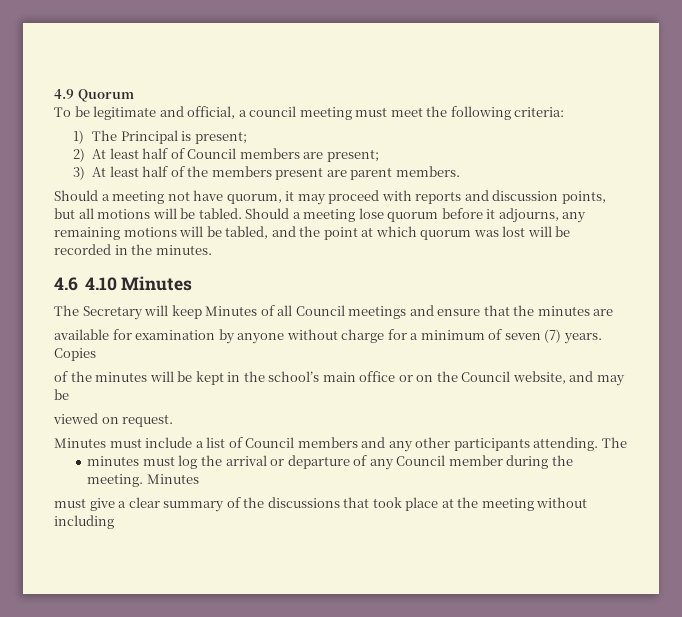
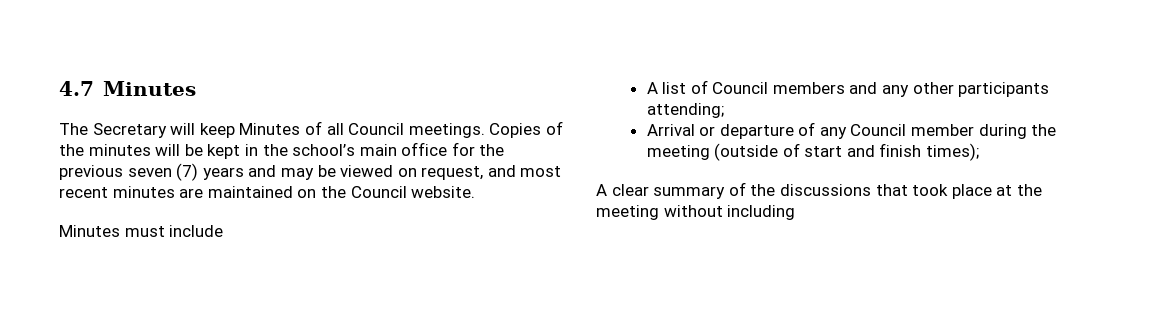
[54,89,134,102] [54,106,565,120] [73,130,247,144] [73,148,379,162] [73,166,460,180] [54,190,606,205] [54,208,587,223] [54,226,571,240] [54,244,212,255] [54,277,117,291] 4.9 Quorum // To be legitimate and official, a council meeting must meet the following criteria: // 1) The Principal is present; // 2) At least half of Council members are present; // 3) At least half of the members present are parent members. // Should a meeting not have quorum, it may proceed with reports and discussion points, but all motions will be tabled. Should a meeting lose quorum before it adjourns, any remaining motions will be tabled, and the point at which quorum was lost will be recorded in the minutes. // 4.6 4.10 -> [59,81,94,96] 4.7
[348,305,614,319] [54,329,602,344] meetings and ensure that the minutes are // available for examination by anyone without charge for a minimum of seven (7) years. -> [408,123,485,138] meetings.
(96, 354) // -> (542, 130) none
[398,371,625,386] [54,389,69,400] [53,413,174,427] or on the Council website, and may be // viewed on request. -> [451,142,505,156] [59,163,562,181] [59,186,476,198] for the previous seven (7) years and may be viewed on request, and most recent minutes are maintained on the Council website.
[195,441,204,448] a -> [646,82,658,94] // A
[533,437,627,451] [87,455,267,469] attending. The // minutes must log the arrival -> [646,103,724,118] [646,124,695,136] attending; // Arrival
[87,474,199,487] [54,498,127,511] meeting. Minutes // must give a -> [646,143,980,161] [596,184,607,196] meeting (outside of start and finish times); // A

